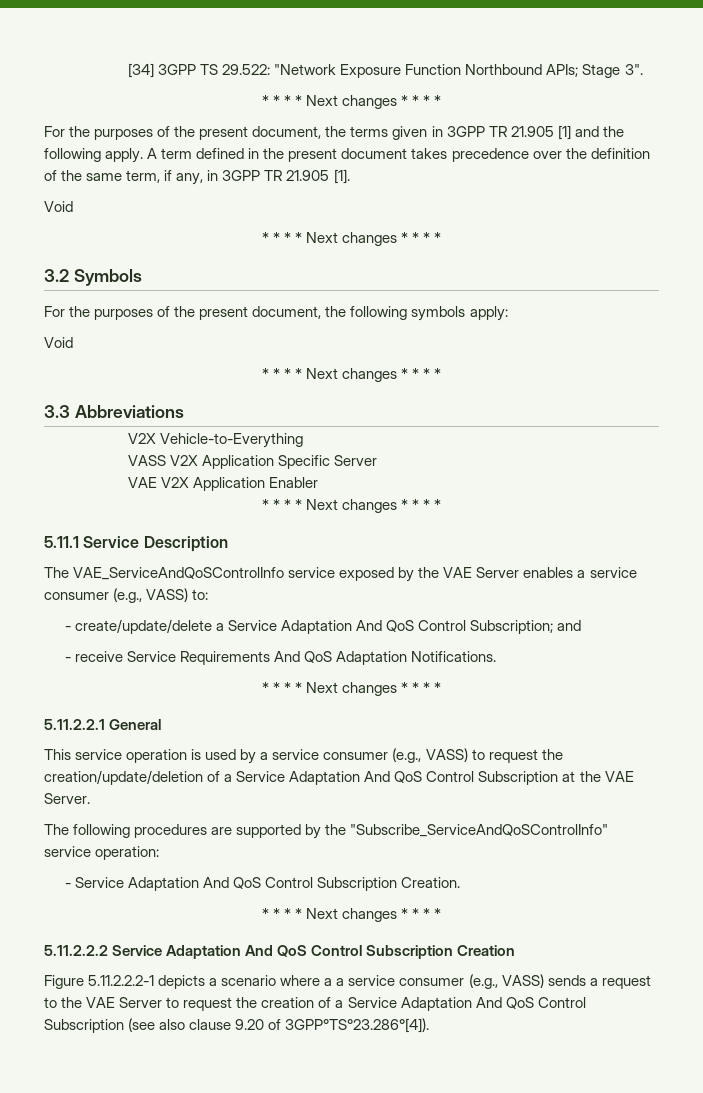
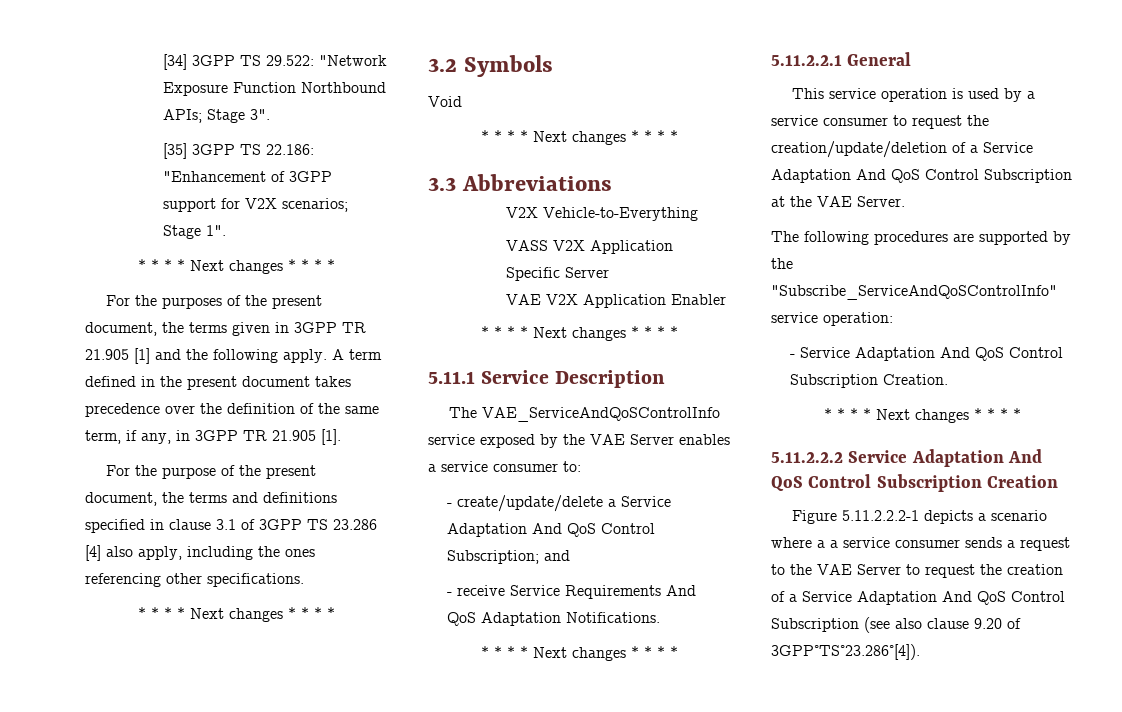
(643, 69) none -> [162,143,314,159] [162,171,332,182] [162,198,348,212] [162,225,226,239] // [35] 3GPP TS 22.186: "Enhancement of 3GPP support for V2X scenarios; Stage 1".
[44,201,73,212] Void -> [105,465,316,479] [85,492,337,506] [85,519,377,533] [85,545,315,561] [85,573,304,587] For the purpose of the present document, the terms and definitions specified in clause 3.1 of 3GPP TS 23.286 [4] also apply, including the ones referencing other specifications.
[44,306,508,321] // For the purposes of the present document, the following symbols apply: -> (554, 66) none
[113,588,189,603] (e.g., VASS) -> (558, 467) none
[392,748,468,763] (e.g., VASS) -> (888, 121) none
[468,974,544,989] (e.g., VASS) -> (960, 543) none

